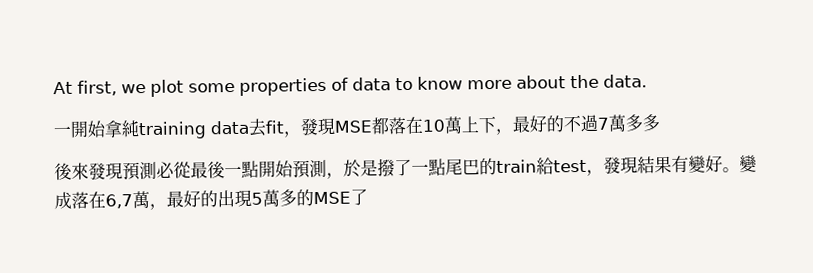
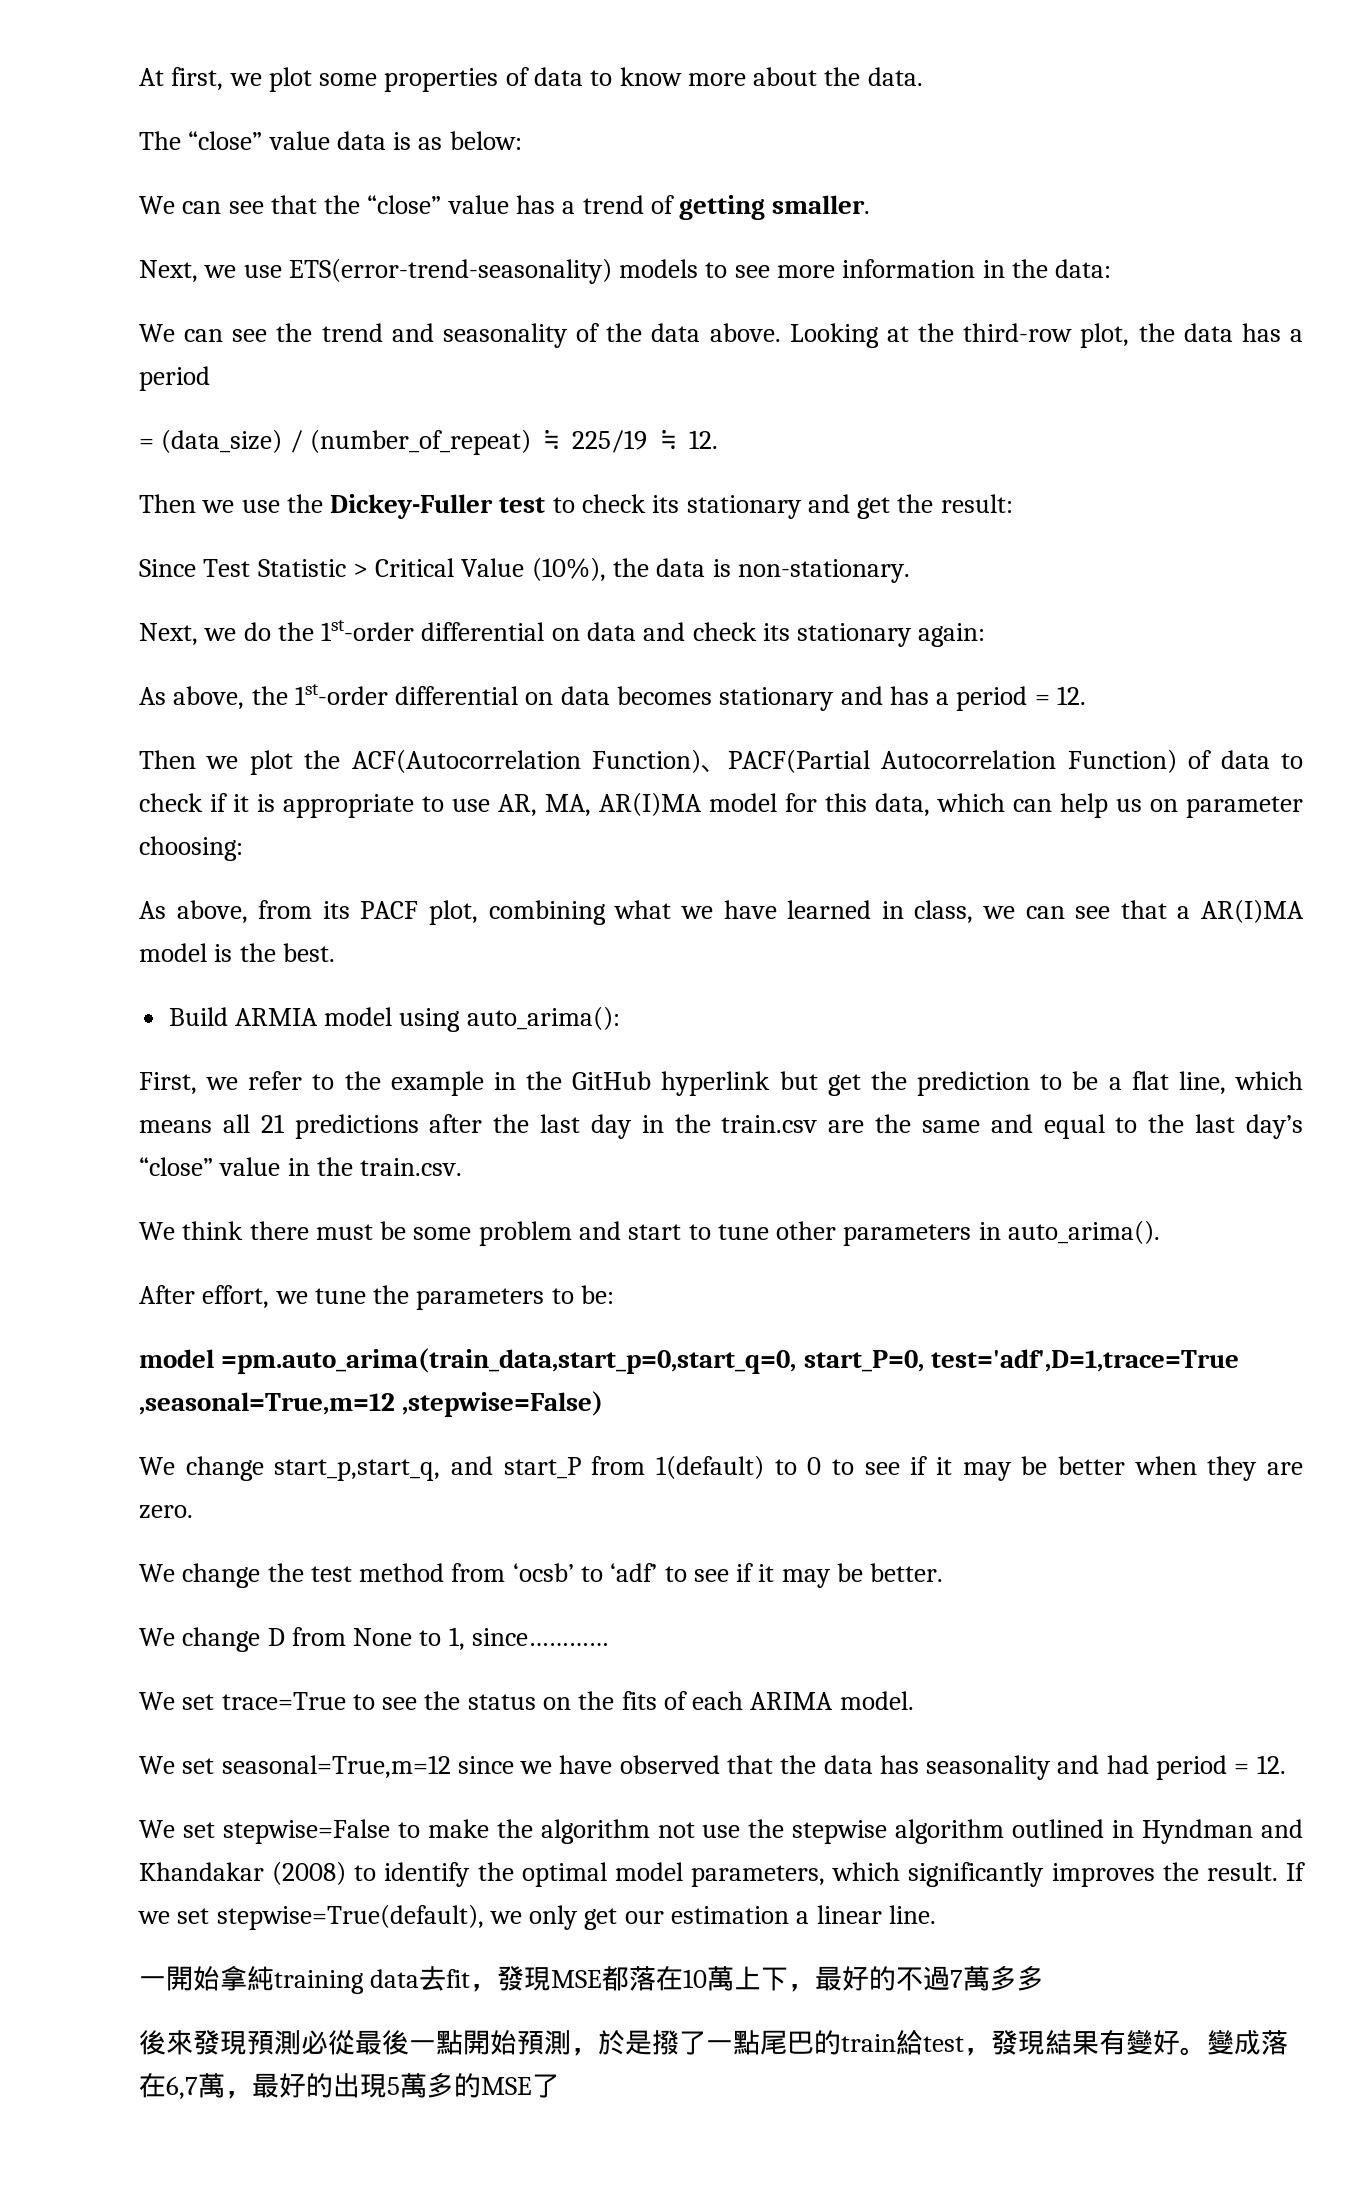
(647, 81) none -> [139,131,522,150] [139,195,871,220] [139,258,1112,284] [139,323,1303,348] [139,366,210,391] [139,429,719,455] [139,494,1013,519] [139,557,910,583] [139,620,986,647] [139,684,1087,711] [139,749,1304,775] [139,792,1303,818] [139,836,243,861] [139,899,1304,925] [139,943,335,962] [168,1006,620,1032] [139,1071,1303,1096] [139,1114,1304,1139] [139,1157,463,1176] [139,1220,1161,1246] [139,1285,615,1310] [139,1348,1239,1374] [139,1391,604,1417] [139,1455,1303,1481] [139,1505,193,1519] [139,1563,944,1588] [139,1627,609,1652] [139,1691,914,1710] [139,1755,1286,1780] [139,1819,1304,1844] [139,1861,1306,1887] [138,1904,936,1930] // The “close” value data is as below: // We can see that the “close” value has a trend of getting smaller. // Next, we use ETS(error-trend-seasonality) models to see more information in the data: // We can see the trend and seasonality of the data above. Looking at the third-row plot, the data has a period // = (data_size) / (number_of_repeat) ≒ 225/19 ≒ 12. // Then we use the Dickey-Fuller test to check its stationary and get the result: // Since Test Statistic > Critical Value (10%), the data is non-stationary. // Next, we do the 1st-order differential on data and check its stationary again: // As above, the 1st-order differential on data becomes stationary and has a period = 12. // Then we plot the ACF(Autocorrelation Function)、PACF(Partial Autocorrelation Function) of data to check if it is appropriate to use AR, MA, AR(I)MA model for this data, which can help us on parameter choosing: // As above, from its PACF plot, combining what we have learned in class, we can see that a AR(I)MA model is the best. // Build ARMIA model using auto_arima(): // First, we refer to the example in the GitHub hyperlink but get the prediction to be a flat line, which means all 21 predictions after the last day in the train.csv are the same and equal to the last day’s “close” value in the train.csv. // We think there must be some problem and start to tune other parameters in auto_arima(). // After effort, we tune the parameters to be: // model =pm.auto_arima(train_data,start_p=0,start_q=0, start_P=0, test='adf',D=1,trace=True ,seasonal=True,m=12 ,stepwise=False) // We change start_p,start_q, and start_P from 1(default) to 0 to see if it may be better when they are zero. // We change the test method from ‘ocsb’ to ‘adf’ to see if it may be better. // We change D from None to 1, since………… // We set trace=True to see the status on the fits of each ARIMA model. // We set seasonal=True,m=12 since we have observed that the data has seasonality and had period = 12. // We set stepwise=False to make the algorithm not use the stepwise algorithm outlined in Hyndman and Khandakar (2008) to identify the optimal model parameters, which significantly improves the result. If we set stepwise=True(default), we only get our estimation a linear line.

